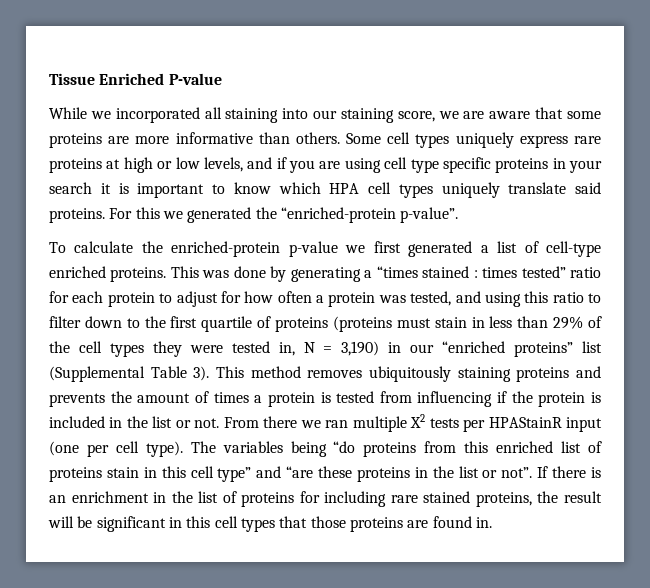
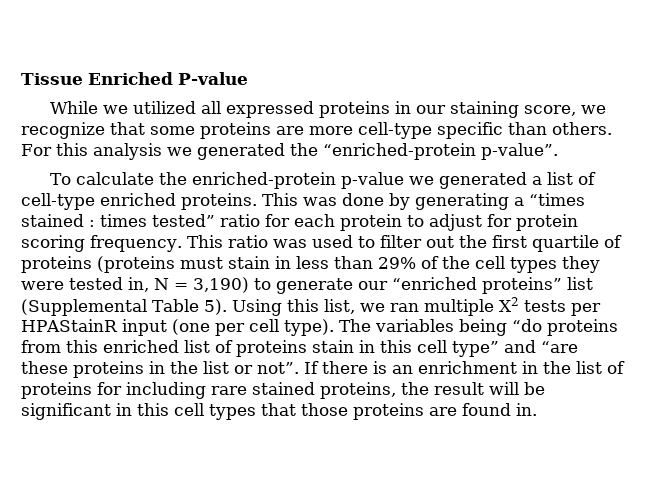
[115,107,309,123] incorporated all staining into -> [132,101,411,118] utilized all expressed proteins in
[463,111,531,119] are aware -> [21,122,105,139] recognize
[175,132,601,148] [49,157,602,173] [49,182,601,198] [49,208,105,223] informative than others. Some cell types uniquely express rare proteins at high or low levels, and if you are using cell type specific proteins in your search it is important to know which HPA cell types uniquely translate said proteins. -> [358,122,612,139] cell-type specific than others.
(160, 213) none -> [92,143,162,160] analysis
[373,241,401,253] first -> (434, 180) none
[244,291,601,307] [49,316,140,328] how often a protein was tested, and using this ratio to filter down to -> [516,214,578,231] [21,235,454,252] protein scoring frequency. This ratio was used to filter out
[388,342,402,353] in -> [254,278,353,294] to generate
[193,366,601,382] [49,391,602,407] [49,416,298,428] 3). This method removes ubiquitously staining proteins and prevents the amount of times a protein is tested from influencing if the protein is included in the list or not. From there -> [203,299,355,316] 5). Using this list,

